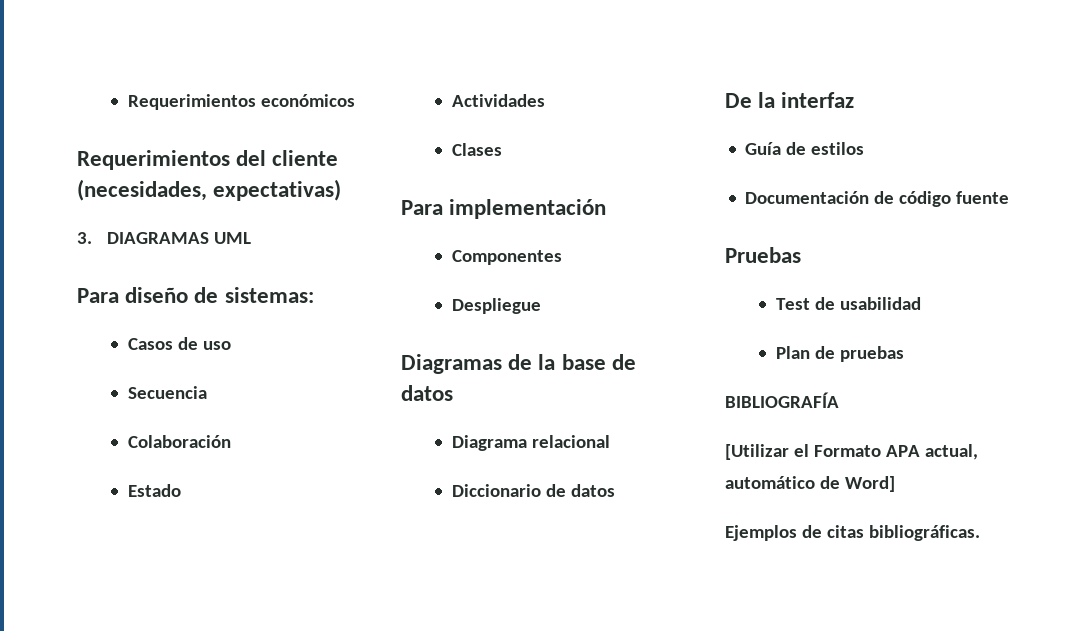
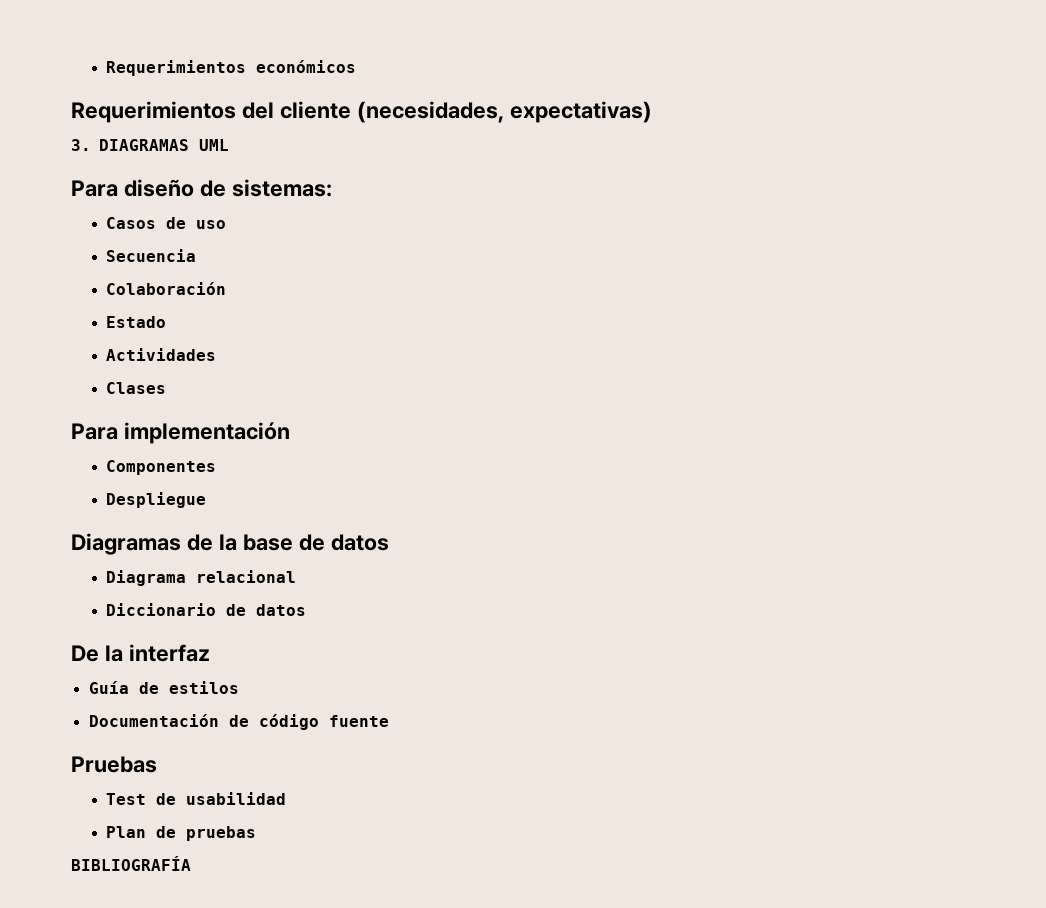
[725,444,978,460] [725,476,895,492] [725,525,980,541] // [Utilizar el Formato APA actual, automático de Word] // Ejemplos de citas bibliográficas. -> (191, 863) none

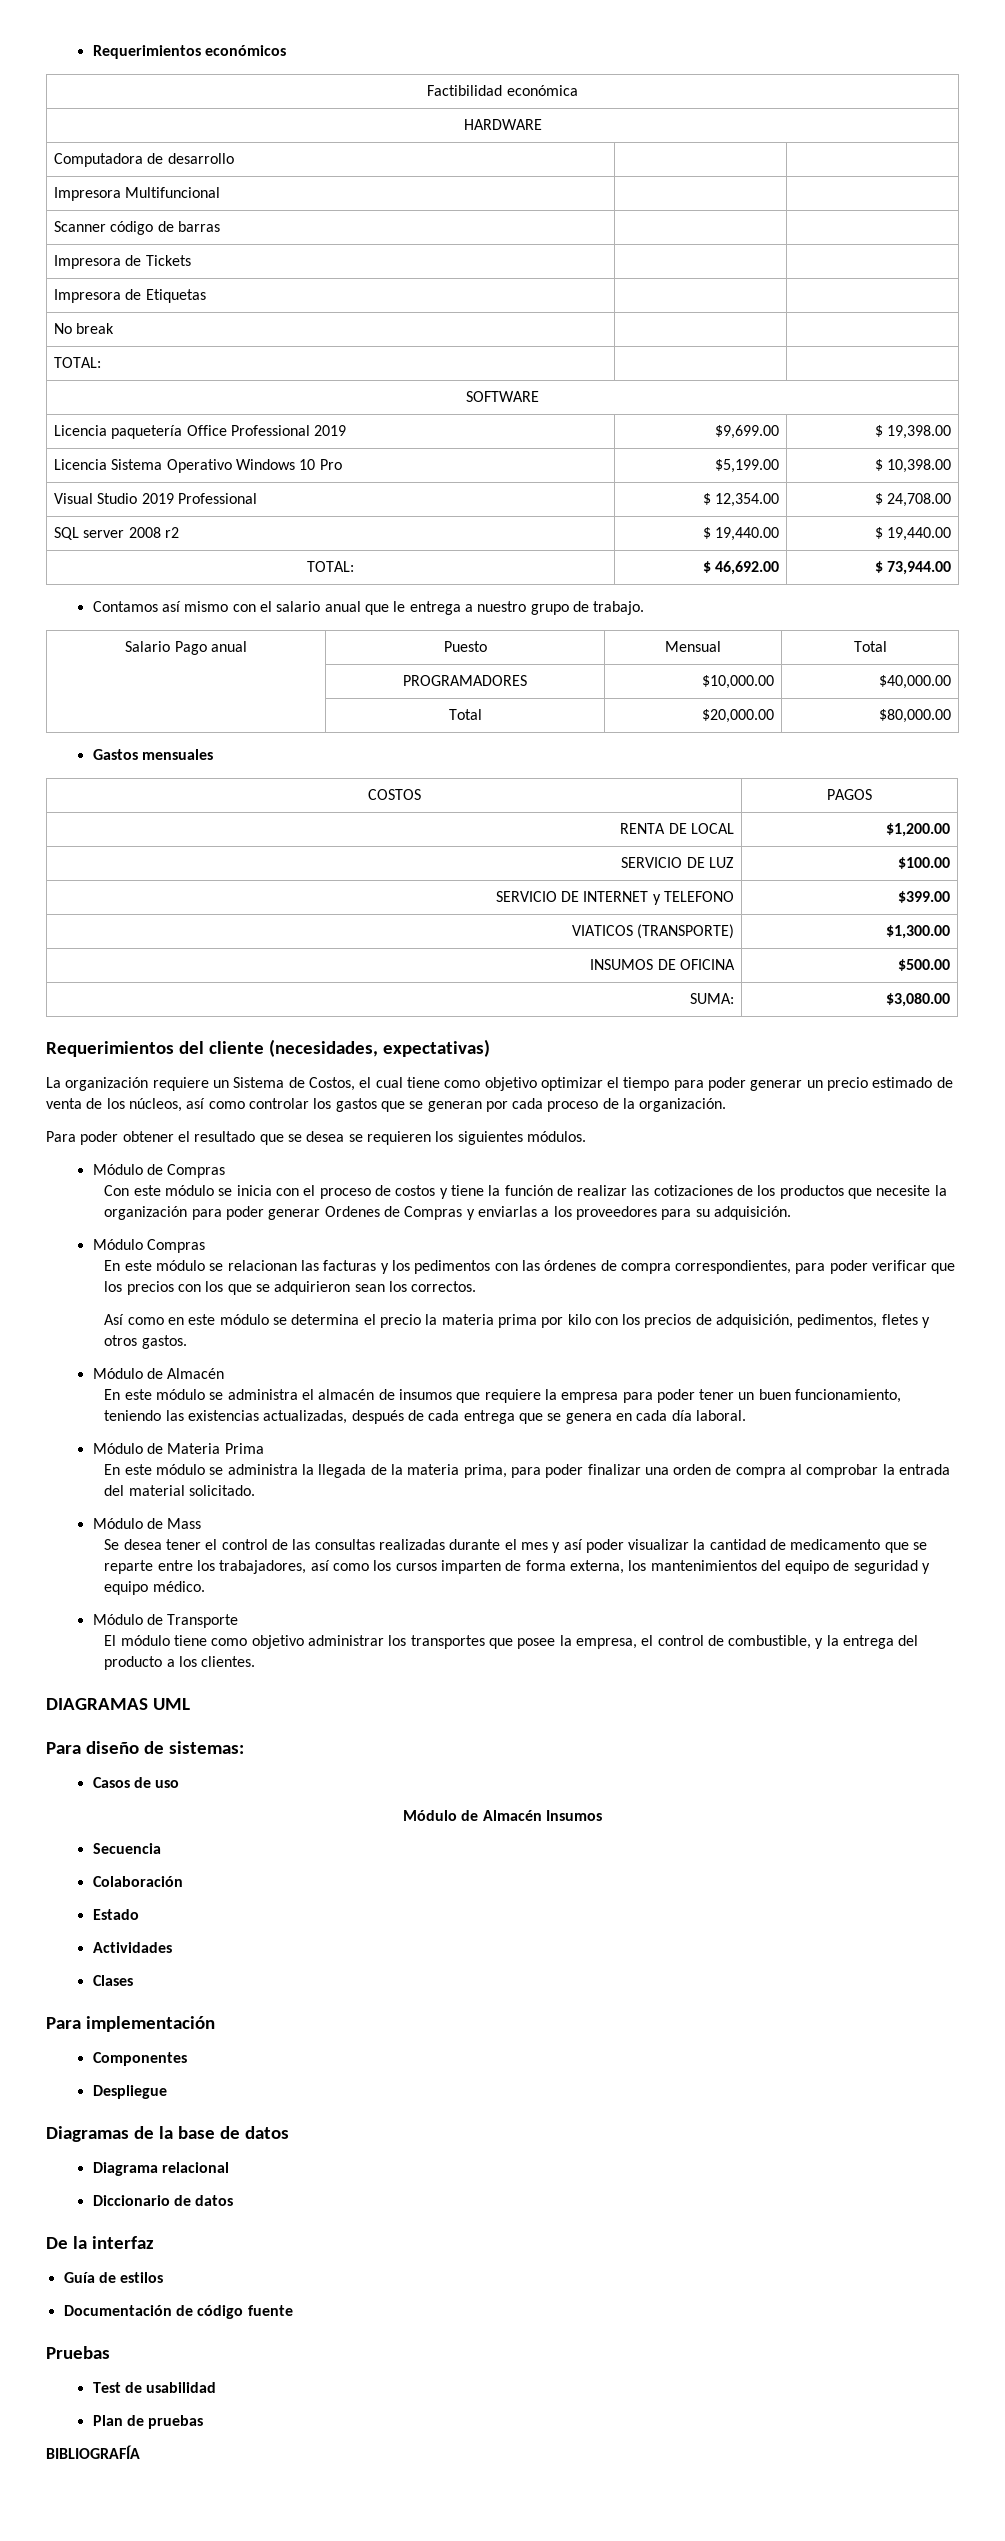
(357, 66) none -> [427,85,578,96] [463,119,542,130] [54,153,234,167] [54,187,221,201] [54,221,221,235] [54,255,191,269] [54,289,206,303] [54,323,115,334] [54,357,102,368] [466,391,539,402] [54,425,347,439] [714,425,779,439] [874,425,951,439] [54,459,342,473] [714,459,779,473] [874,459,951,473] [54,493,258,504] [702,493,779,507] [874,493,951,507] [54,527,180,540] [702,527,779,541] [874,527,951,541] [307,561,354,572] [702,561,779,575] [874,561,951,575] [92,601,645,615] [125,641,247,655] [443,641,487,652] [665,641,721,652] [853,641,887,652] [403,675,527,686] [701,675,774,689] [878,675,951,689] [448,709,482,720] [701,709,774,723] [878,709,951,723] [92,749,214,760] [367,789,421,800] [827,789,872,800] [620,823,734,834] [885,823,950,837] [621,857,734,868] [897,857,950,869] [495,891,734,905] [897,891,950,903] [571,924,734,939] [885,925,950,939] [590,959,735,970] [897,959,950,971] [689,993,734,1004] [885,993,950,1007] // Factibilidad económica // HARDWARE // Computadora de desarrollo | | // Impresora Multifuncional | | // Scanner código de barras | | // Impresora de Tickets | | // Impresora de Etiquetas | | // No break | | // TOTAL: | | // SOFTWARE // Licencia paquetería Office Professional 2019 | $9,699.00 | $ 19,398.00 // Licencia Sistema Operativo Windows 10 Pro | $5,199.00 | $ 10,398.00 // Visual Studio 2019 Professional | $ 12,354.00 | $ 24,708.00 // SQL server 2008 r2 | $ 19,440.00 | $ 19,440.00 // TOTAL: | $ 46,692.00 | $ 73,944.00 // Contamos así mismo con el salario anual que le entrega a nuestro grupo de trabajo. // Salario Pago anual | Puesto | Mensual | Total // | PROGRAMADORES | $10,000.00 | $40,000.00 // | Total | $20,000.00 | $80,000.00 // Gastos mensuales // COSTOS | PAGOS // RENTA DE LOCAL | $1,200.00 // SERVICIO DE LUZ | $100.00 // SERVICIO DE INTERNET y TELEFONO | $399.00 // VIATICOS (TRANSPORTE) | $1,300.00 // INSUMOS DE OFICINA | $500.00 // SUMA: | $3,080.00
[71,139,91,151] 3. -> [46,1077,953,1091] [46,1098,727,1112] [46,1131,586,1145] [92,1164,226,1178] [104,1185,947,1199] [104,1206,791,1220] [92,1239,206,1253] [104,1260,956,1274] [104,1281,477,1295] [104,1314,931,1328] [104,1335,187,1349] [92,1368,225,1379] [104,1389,902,1403] [104,1410,746,1424] [92,1443,264,1454] [104,1464,951,1478] [104,1485,255,1496] [92,1518,202,1529] [104,1539,928,1553] [104,1560,931,1574] [104,1581,205,1595] [92,1614,239,1628] [104,1635,919,1649] [104,1656,256,1670] La organización requiere un Sistema de Costos, el cual tiene como objetivo optimizar el tiempo para poder generar un precio estimado de venta de los núcleos, así como controlar los gastos que se generan por cada proceso de la organización. // Para poder obtener el resultado que se desea se requieren los siguientes módulos. // Módulo de Compras // Con este módulo se inicia con el proceso de costos y tiene la función de realizar las cotizaciones de los productos que necesite la organización para poder generar Ordenes de Compras y enviarlas a los proveedores para su adquisición. // Módulo Compras // En este módulo se relacionan las facturas y los pedimentos con las órdenes de compra correspondientes, para poder verificar que los precios con los que se adquirieron sean los correctos. // Así como en este módulo se determina el precio la materia prima por kilo con los precios de adquisición, pedimentos, fletes y otros gastos. // Módulo de Almacén // En este módulo se administra el almacén de insumos que requiere la empresa para poder tener un buen funcionamiento, teniendo las existencias actualizadas, después de cada entrega que se genera en cada día laboral. // Módulo de Materia Prima // En este módulo se administra la llegada de la materia prima, para poder finalizar una orden de compra al comprobar la entrada del material solicitado. // Módulo de Mass // Se desea tener el control de las consultas realizadas durante el mes y así poder visualizar la cantidad de medicamento que se reparte entre los trabajadores, así como los cursos imparten de forma externa, los mantenimientos del equipo de seguridad y equipo médico. // Módulo de Transporte // El módulo tiene como objetivo administrar los transportes que posee la empresa, el control de combustible, y la entrega del producto a los clientes. //
(227, 224) none -> [403,1810,602,1821] // Módulo de Almacén Insumos

